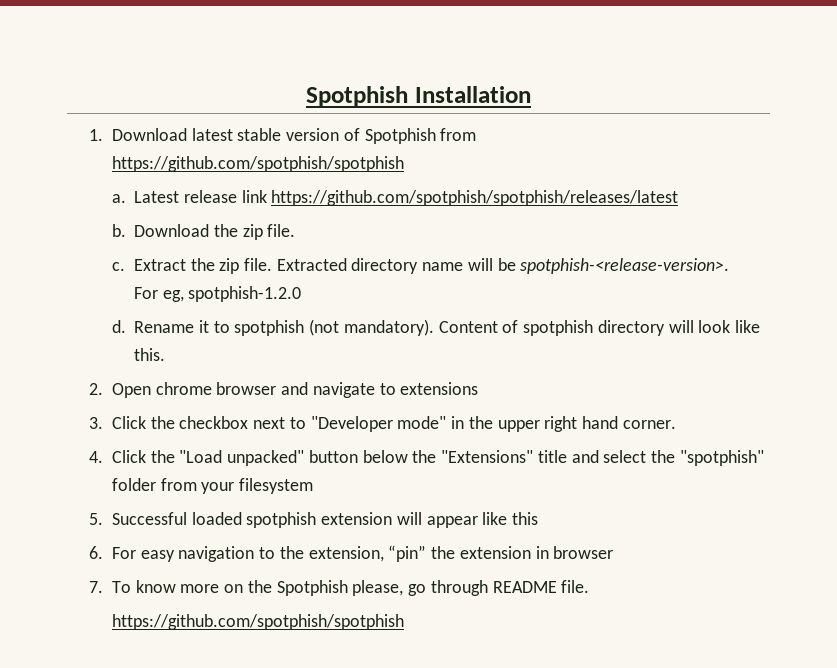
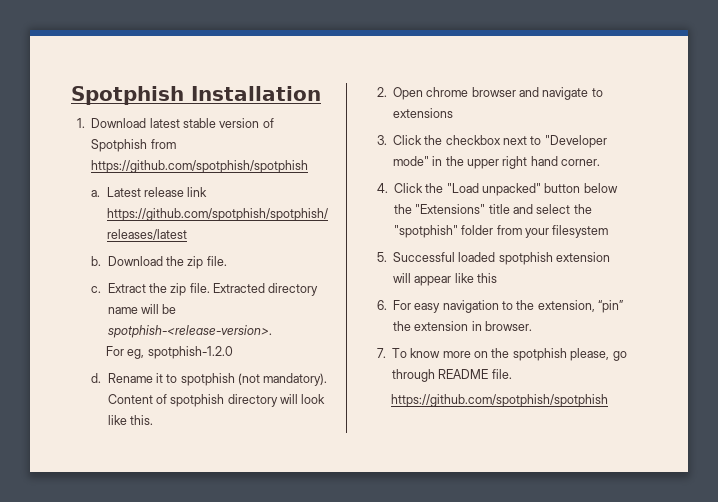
[553,546,614,559] browser -> [485,321,533,331] browser.
[276,580,348,596] Spotphish -> [512,348,567,361] spotphish

